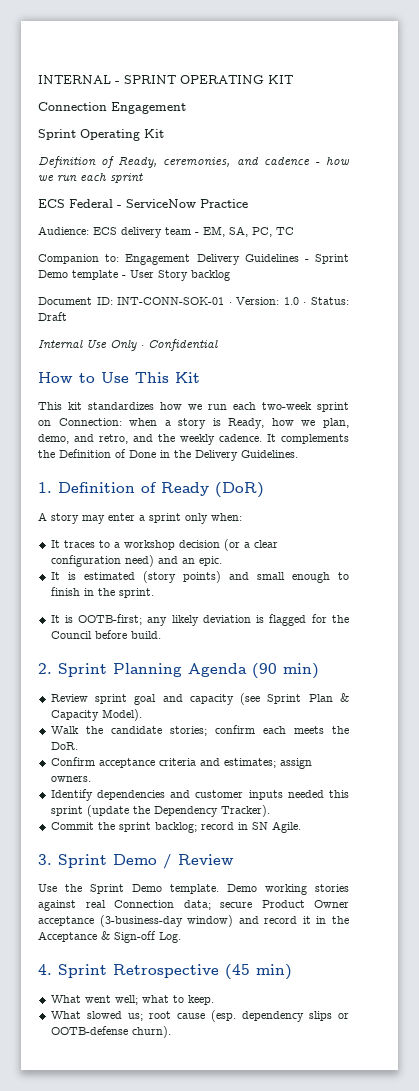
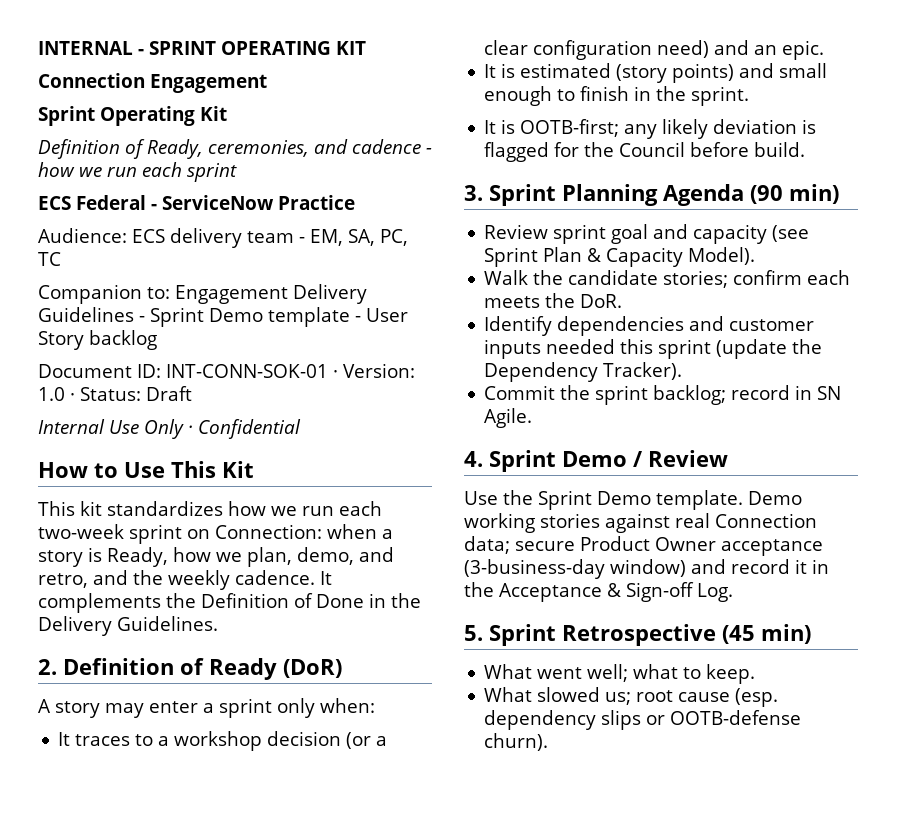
[38,482,52,493] 1. -> [38,659,57,675] 2.
[38,663,52,674] 2. -> [464,185,483,201] 3.
[50,757,312,769] [50,776,91,782] // Confirm acceptance criteria and estimates; assign owners. -> (623, 301) none
[38,854,52,865] 3. -> [464,451,483,467] 4.
[38,964,52,975] 4. -> [464,625,483,641] 5.

